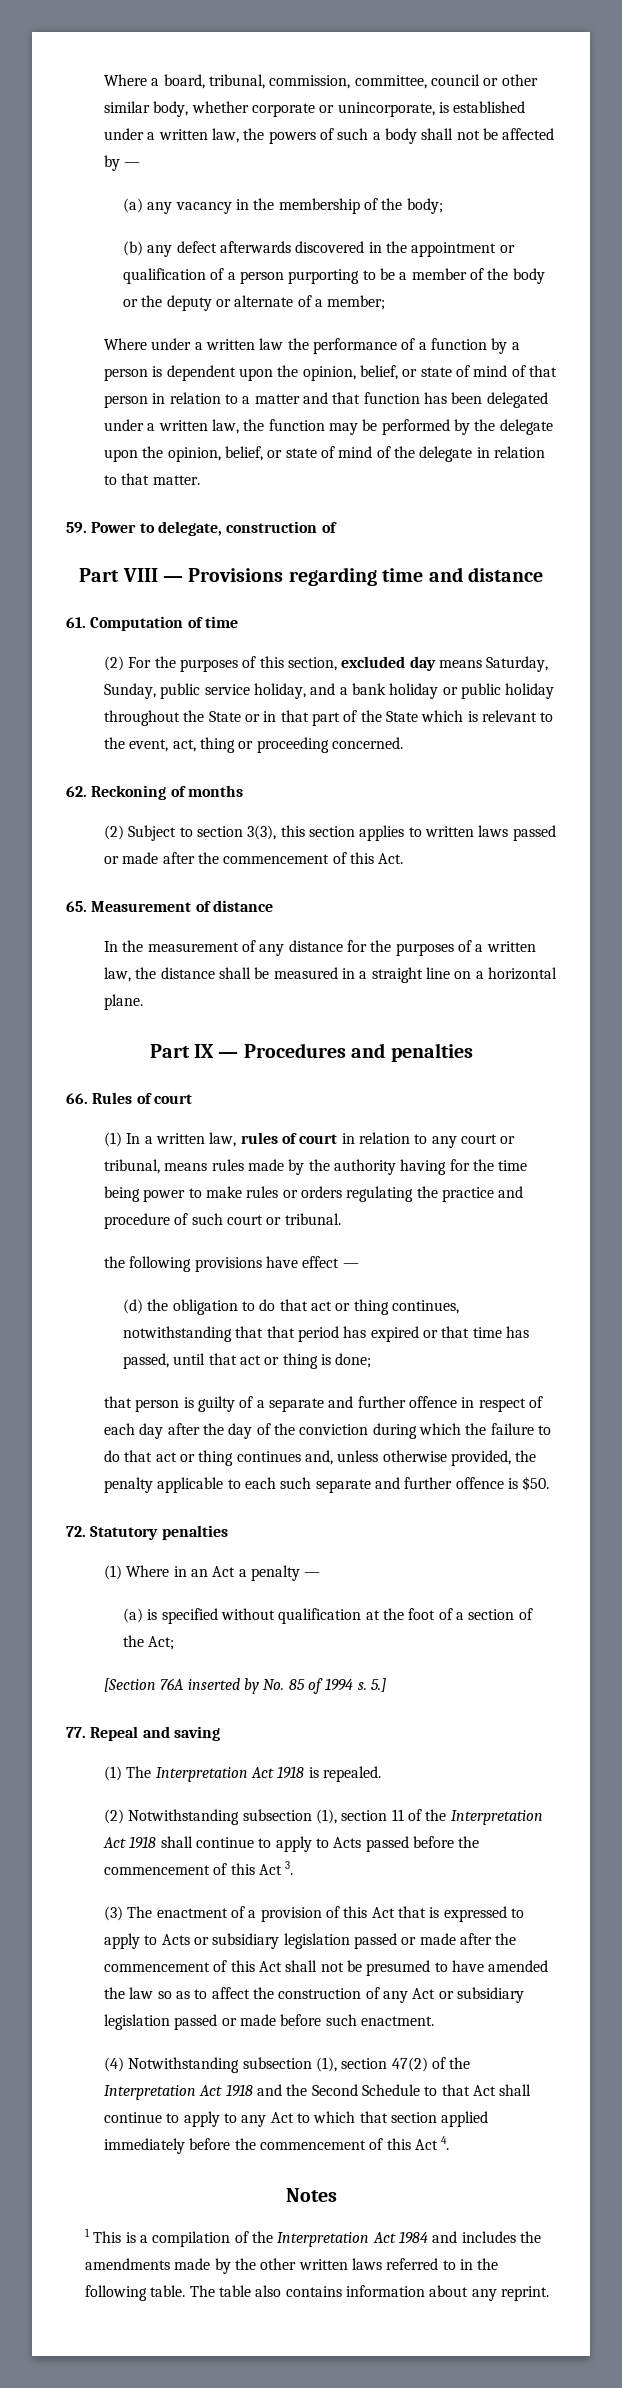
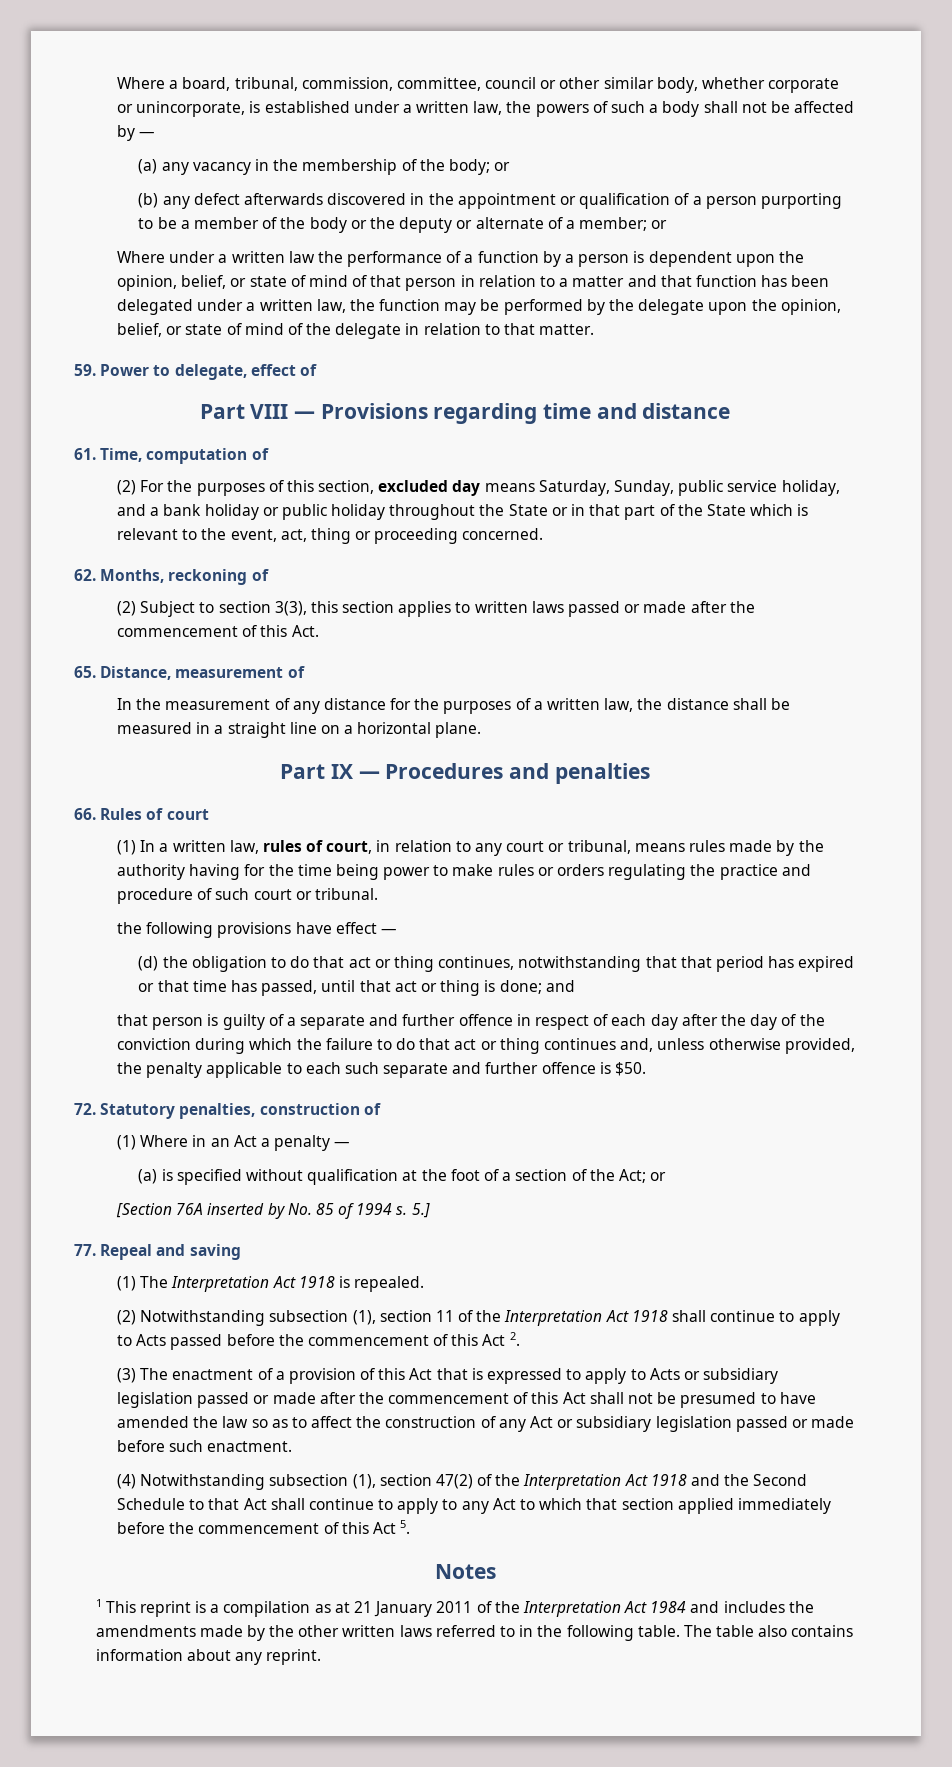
(443, 206) none -> [494,162,511,171] or
(386, 302) none -> [651,220,668,229] or
[226,521,318,533] construction -> [250,364,296,376] effect
[90,616,238,631] Computation of time -> [100,448,269,464] Time, computation of
[91,785,243,800] Reckoning of months -> [100,569,269,585] Months, reckoning of
[91,900,273,912] Measurement of distance -> [100,666,305,680] Distance, measurement of
[299,1134,338,1144] court -> [326,841,373,854] court,
(372, 1360) none -> [545,980,575,992] and
[161,1525,228,1540] penalties -> [179,1103,381,1119] penalties, construction of
(175, 1643) none -> [650,1172,667,1181] or
[285,1861,294,1875] 3. -> [509,1332,520,1346] 2.
[441,2136,450,2150] 4. -> [400,1520,411,1534] 5.
(122, 2237) none -> [139,1601,191,1617] reprint
(231, 2239) none -> [314,1601,473,1617] as at 21 January 2011

